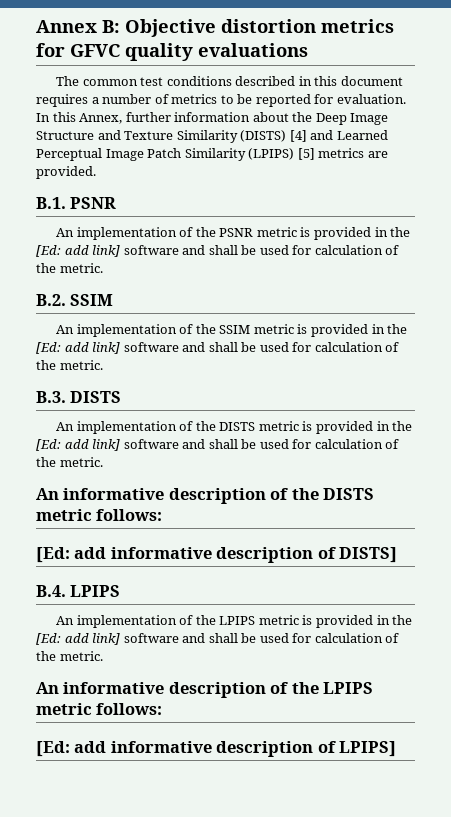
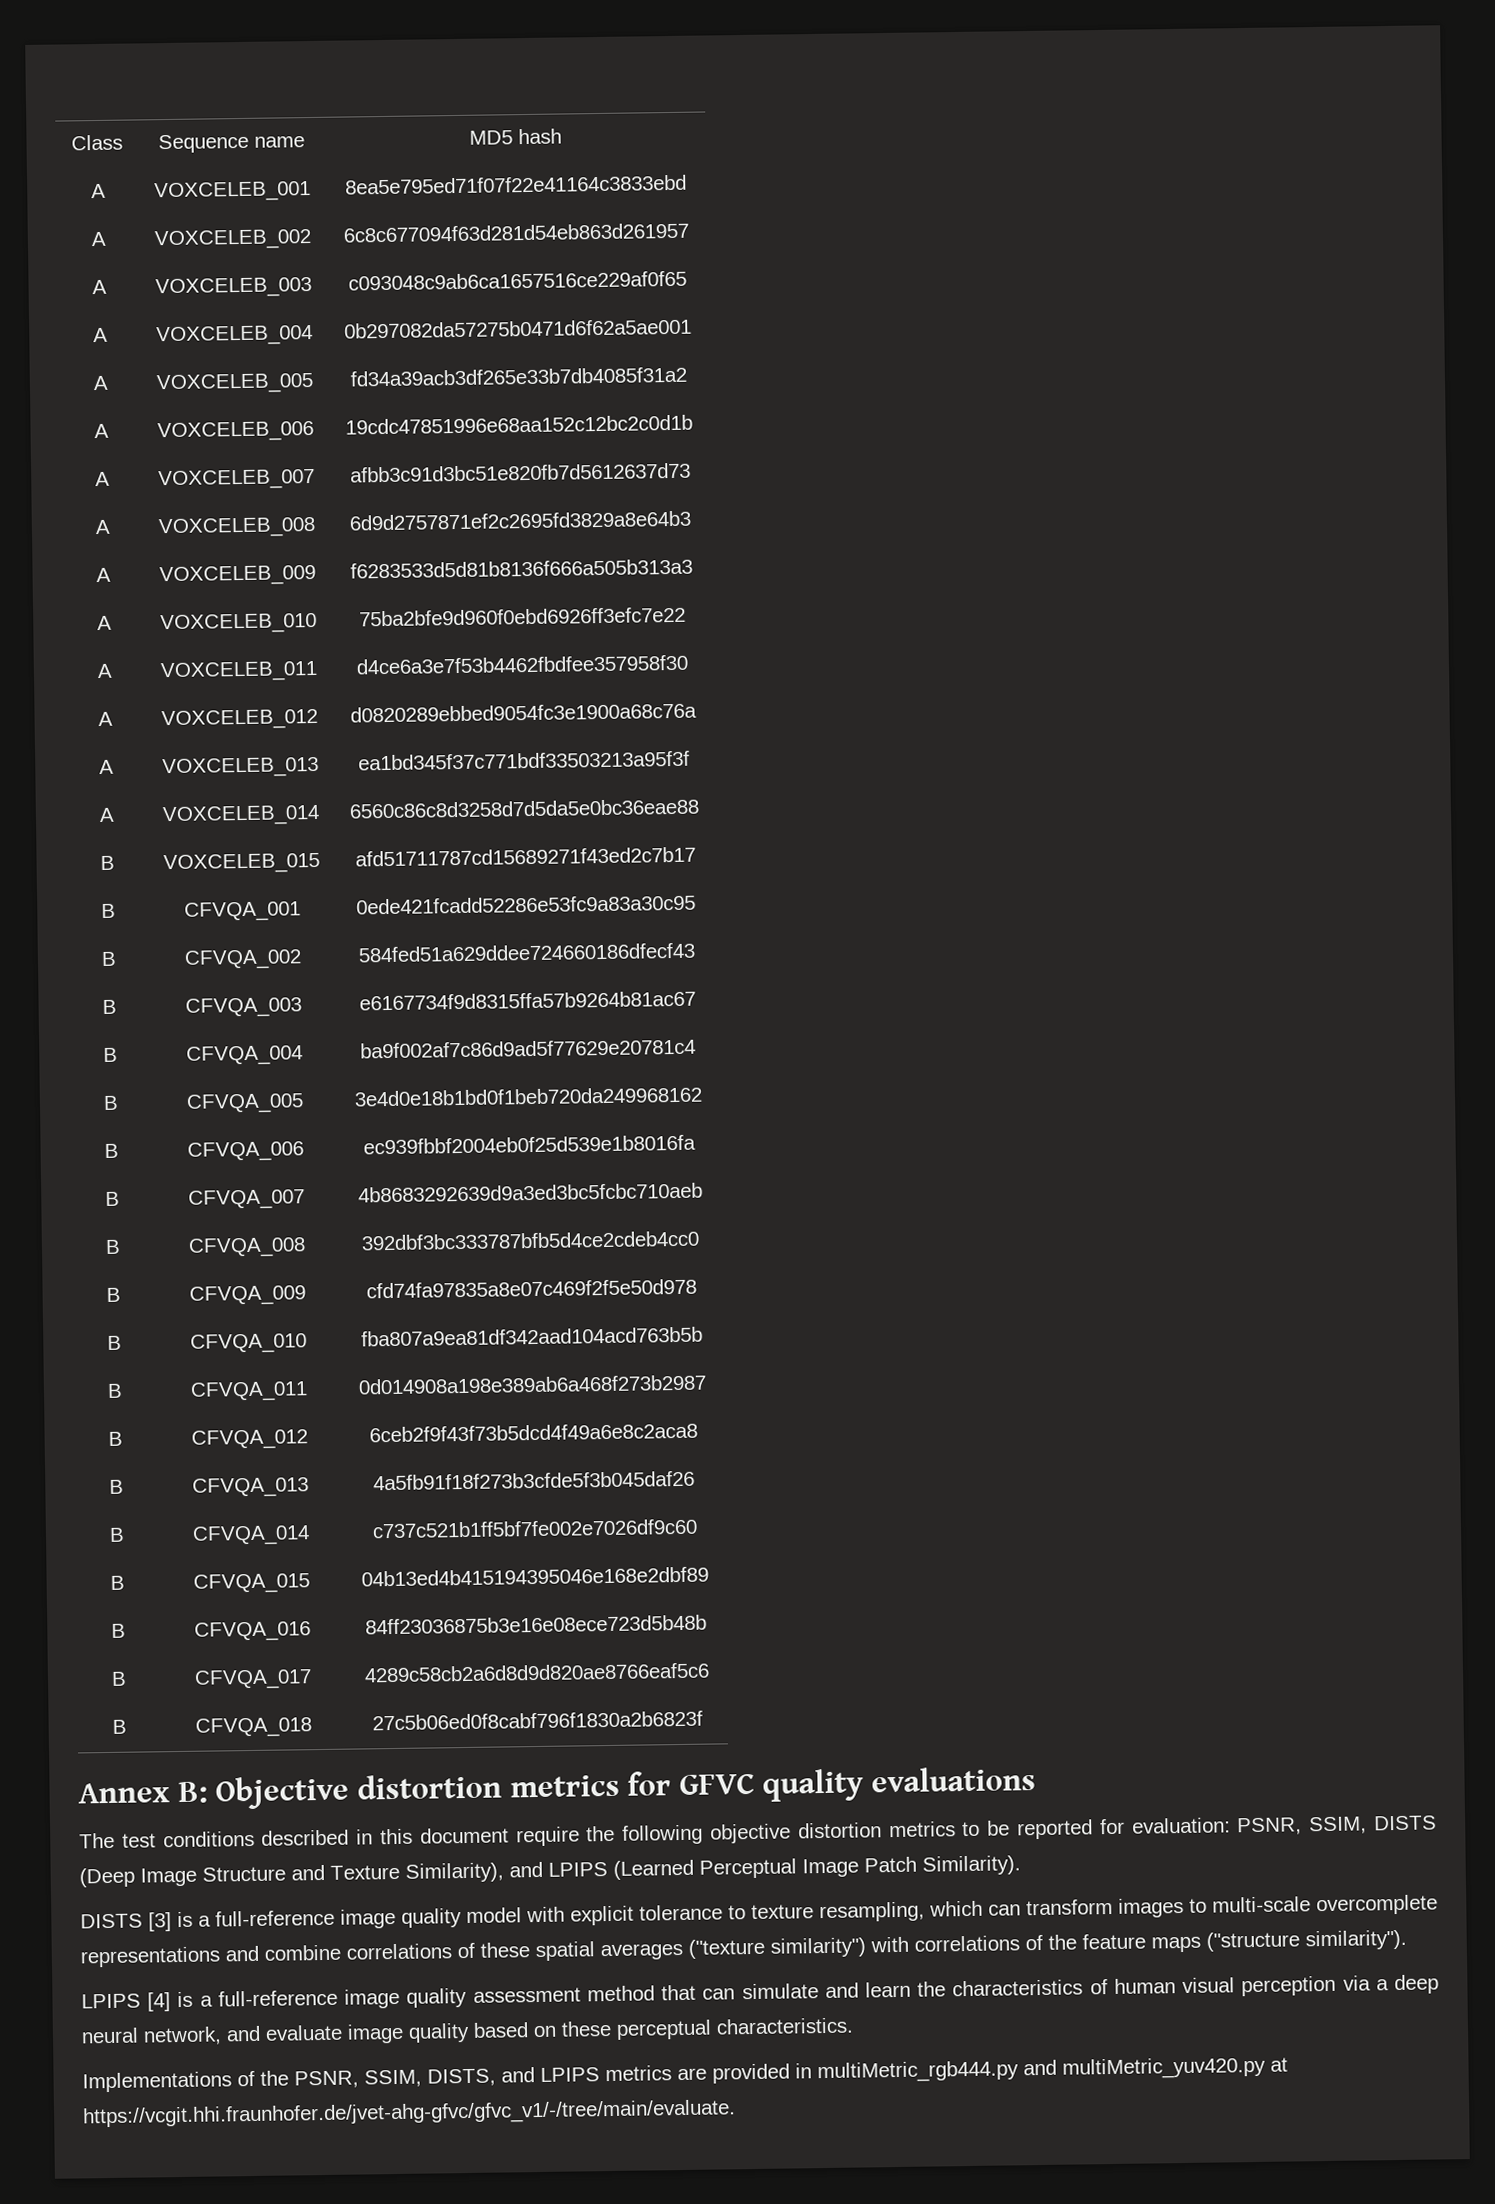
(36, 26) none -> [71,134,123,151] [158,133,305,154] [468,128,562,145] [90,183,106,199] [154,181,311,203] [345,174,687,195] [90,231,106,247] [154,229,312,251] [343,222,689,243] [91,279,107,295] [155,277,312,299] [347,270,687,291] [92,327,108,343] [156,325,313,347] [344,318,692,339] [92,375,108,391] [156,372,314,395] [349,366,687,387] [93,423,109,439] [157,420,314,443] [345,414,693,435] [94,471,110,487] [158,468,315,491] [349,462,691,483] [94,519,111,535] [158,516,316,539] [349,510,691,531] [95,567,111,583] [159,564,316,587] [349,558,693,579] [96,615,112,631] [160,612,317,635] [358,606,686,627] [96,663,113,679] [160,660,318,683] [356,654,688,675] [97,711,113,727] [161,708,318,731] [350,702,697,723] [98,759,114,775] [162,756,319,779] [358,750,690,771] [98,807,115,823] [162,804,320,827] [349,798,699,819] [99,855,115,871] [163,852,320,875] [354,846,696,867] [100,903,116,919] [184,901,301,922] [356,894,696,915] [100,951,117,967] [184,949,302,970] [357,942,695,963] [101,999,117,1015] [185,997,302,1018] [358,990,696,1011] [102,1047,118,1063] [186,1045,303,1066] [360,1038,696,1059] [102,1095,119,1110] [186,1093,304,1114] [354,1086,702,1107] [103,1143,119,1158] [187,1141,304,1162] [363,1134,696,1155] [104,1191,120,1206] [188,1189,305,1210] [357,1182,703,1203] [104,1239,121,1254] [188,1237,306,1258] [361,1230,700,1251] [105,1287,121,1302] [189,1285,306,1306] [365,1278,697,1299] [106,1335,122,1350] [190,1333,307,1354] [361,1326,703,1347] [106,1383,123,1398] [190,1381,308,1402] [358,1374,707,1395] [107,1431,123,1446] [191,1429,308,1450] [368,1422,698,1443] [108,1479,124,1494] [192,1477,309,1498] [373,1470,695,1491] [108,1527,125,1542] [192,1525,310,1546] [371,1518,698,1539] [109,1575,125,1590] [193,1573,310,1594] [361,1566,709,1587] [110,1623,126,1638] [194,1621,311,1642] [365,1614,707,1635] [110,1671,127,1686] [194,1669,312,1690] [363,1662,710,1683] [111,1719,127,1734] [195,1717,312,1738] [371,1710,703,1731] Class | Sequence name | MD5 hash // A | VOXCELEB_001 | 8ea5e795ed71f07f22e41164c3833ebd // A | VOXCELEB_002 | 6c8c677094f63d281d54eb863d261957 // A | VOXCELEB_003 | c093048c9ab6ca1657516ce229af0f65 // A | VOXCELEB_004 | 0b297082da57275b0471d6f62a5ae001 // A | VOXCELEB_005 | fd34a39acb3df265e33b7db4085f31a2 // A | VOXCELEB_006 | 19cdc47851996e68aa152c12bc2c0d1b // A | VOXCELEB_007 | afbb3c91d3bc51e820fb7d5612637d73 // A | VOXCELEB_008 | 6d9d2757871ef2c2695fd3829a8e64b3 // A | VOXCELEB_009 | f6283533d5d81b8136f666a505b313a3 // A | VOXCELEB_010 | 75ba2bfe9d960f0ebd6926ff3efc7e22 // A | VOXCELEB_011 | d4ce6a3e7f53b4462fbdfee357958f30 // A | VOXCELEB_012 | d0820289ebbed9054fc3e1900a68c76a // A | VOXCELEB_013 | ea1bd345f37c771bdf33503213a95f3f // A | VOXCELEB_014 | 6560c86c8d3258d7d5da5e0bc36eae88 // B | VOXCELEB_015 | afd51711787cd15689271f43ed2c7b17 // B | CFVQA_001 | 0ede421fcadd52286e53fc9a83a30c95 // B | CFVQA_002 | 584fed51a629ddee724660186dfecf43 // B | CFVQA_003 | e6167734f9d8315ffa57b9264b81ac67 // B | CFVQA_004 | ba9f002af7c86d9ad5f77629e20781c4 // B | CFVQA_005 | 3e4d0e18b1bd0f1beb720da249968162 // B | CFVQA_006 | ec939fbbf2004eb0f25d539e1b8016fa // B | CFVQA_007 | 4b8683292639d9a3ed3bc5fcbc710aeb // B | CFVQA_008 | 392dbf3bc333787bfb5d4ce2cdeb4cc0 // B | CFVQA_009 | cfd74fa97835a8e07c469f2f5e50d978 // B | CFVQA_010 | fba807a9ea81df342aad104acd763b5b // B | CFVQA_011 | 0d014908a198e389ab6a468f273b2987 // B | CFVQA_012 | 6ceb2f9f43f73b5dcd4f49a6e8c2aca8 // B | CFVQA_013 | 4a5fb91f18f273b3cfde5f3b045daf26 // B | CFVQA_014 | c737c521b1ff5bf7fe002e7026df9c60 // B | CFVQA_015 | 04b13ed4b415194395046e168e2dbf89 // B | CFVQA_016 | 84ff23036875b3e16e08ece723d5b48b // B | CFVQA_017 | 4289c58cb2a6d8d9d820ae8766eaf5c6 // B | CFVQA_018 | 27c5b06ed0f8cabf796f1830a2b6823f //
[82,79,138,86] common -> (115, 1840) none
[36,94,169,107] requires a number of -> [515,1822,882,1847] require the following objective distortion
[336,94,406,104] [36,112,389,125] [36,130,388,143] [36,148,388,161] [36,166,96,179] [36,197,117,209] [56,227,411,240] [36,245,400,257] [36,263,103,273] [36,294,114,306] [56,324,408,337] [36,342,400,354] [36,360,103,370] [36,391,122,403] [56,421,413,434] [36,439,400,451] [36,457,103,467] [36,488,375,504] [36,509,163,521] [36,547,398,563] [36,585,121,597] [56,615,413,628] [36,633,400,645] [36,651,103,661] [36,682,374,698] [36,703,163,715] [36,741,397,757] evaluation. In this Annex, further information about the Deep Image Structure and Texture Similarity (DISTS) [4] and Learned Perceptual Image Patch Similarity (LPIPS) [5] metrics are provided. // B.1. PSNR // An implementation of the PSNR metric is provided in the [Ed: add link] software and shall be used for calculation of the metric. // B.2. SSIM // An implementation of the SSIM metric is provided in the [Ed: add link] software and shall be used for calculation of the metric. // B.3. DISTS // An implementation of the DISTS metric is provided in the [Ed: add link] software and shall be used for calculation of the metric. // An informative description of the DISTS metric follows: // [Ed: add informative description of DISTS] // B.4. LPIPS // An implementation of the LPIPS metric is provided in the [Ed: add link] software and shall be used for calculation of the metric. // An informative description of the LPIPS metric follows: // [Ed: add informative description of LPIPS] -> [1131,1815,1437,1836] [79,1855,1021,1888] [80,1894,1438,1932] [80,1929,1407,1968] [81,1974,1440,2012] [81,2017,854,2046] [82,2056,1288,2093] [82,2099,736,2129] evaluation: PSNR, SSIM, DISTS (Deep Image Structure and Texture Similarity), and LPIPS (Learned Perceptual Image Patch Similarity). // DISTS [3] is a full-reference image quality model with explicit tolerance to texture resampling, which can transform images to multi-scale overcomplete representations and combine correlations of these spatial averages ("texture similarity") with correlations of the feature maps ("structure similarity"). // LPIPS [4] is a full-reference image quality assessment method that can simulate and learn the characteristics of human visual perception via a deep neural network, and evaluate image quality based on these perceptual characteristics. // Implementations of the PSNR, SSIM, DISTS, and LPIPS metrics are provided in multiMetric_rgb444.py and multiMetric_yuv420.py at https://vcgit.hhi.fraunhofer.de/jvet-ahg-gfvc/gfvc_v1/-/tree/main/evaluate.

